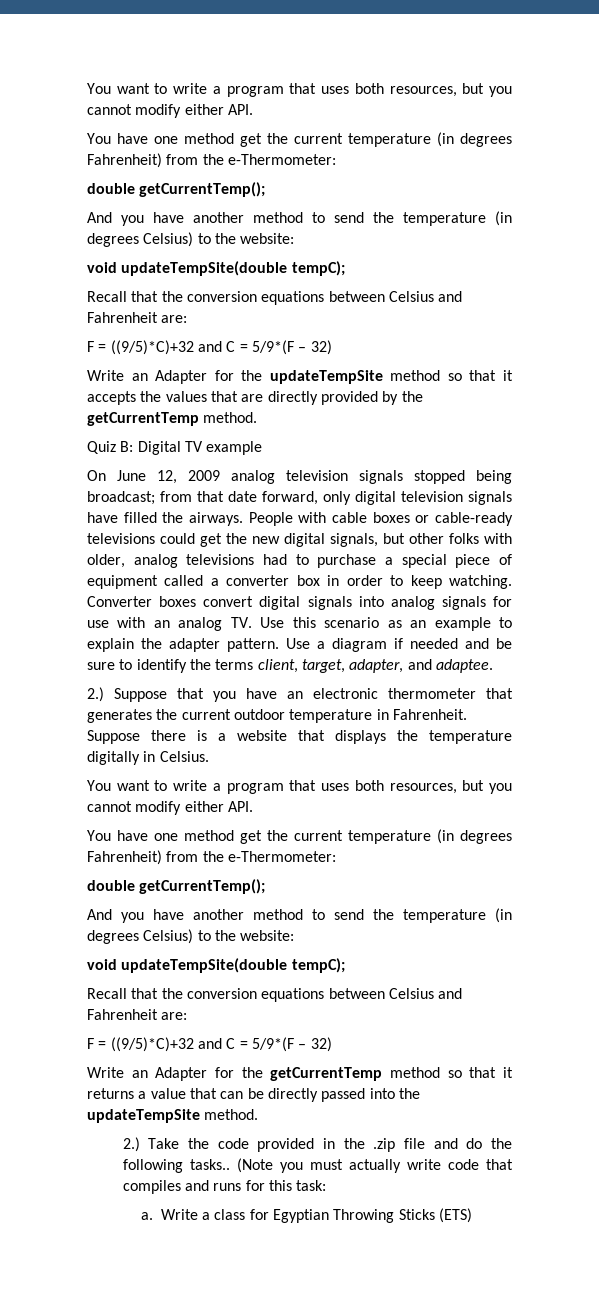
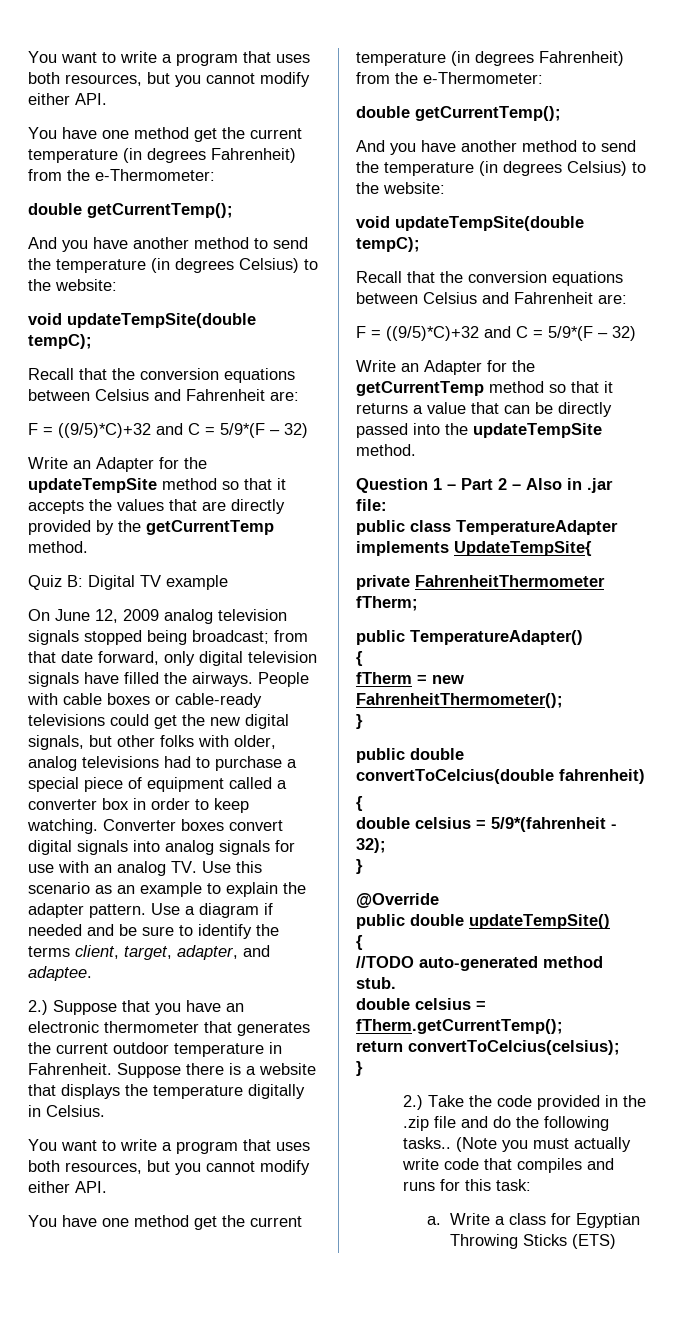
(259, 1114) none -> [356,478,613,493] [356,499,387,511] [356,520,618,535] [356,541,592,556] [356,575,605,590] [356,596,418,611] [356,630,583,645] [356,651,363,666] [356,672,464,684] [356,693,563,708] [356,714,363,729] [356,748,464,763] [356,769,645,784] [356,796,363,811] [356,817,617,832] [356,838,386,853] [356,859,363,874] [356,893,439,908] [356,914,610,929] [356,935,363,950] [356,956,603,971] [356,977,396,989] [356,998,486,1010] [356,1019,563,1034] [356,1040,620,1055] [356,1061,363,1076] // Question 1 – Part 2 – Also in .jar file: // public class TemperatureAdapter implements UpdateTempSite{ // private FahrenheitThermometer fTherm; // public TemperatureAdapter() // { // fTherm = new FahrenheitThermometer(); // } // public double convertToCelcius(double fahrenheit) // { // double celsius = 5/9*(fahrenheit - 32); // } // @Override // public double updateTempSite() // { // //TODO auto-generated method stub. // double celsius = fTherm.getCurrentTemp(); // return convertToCelcius(celsius); // }

